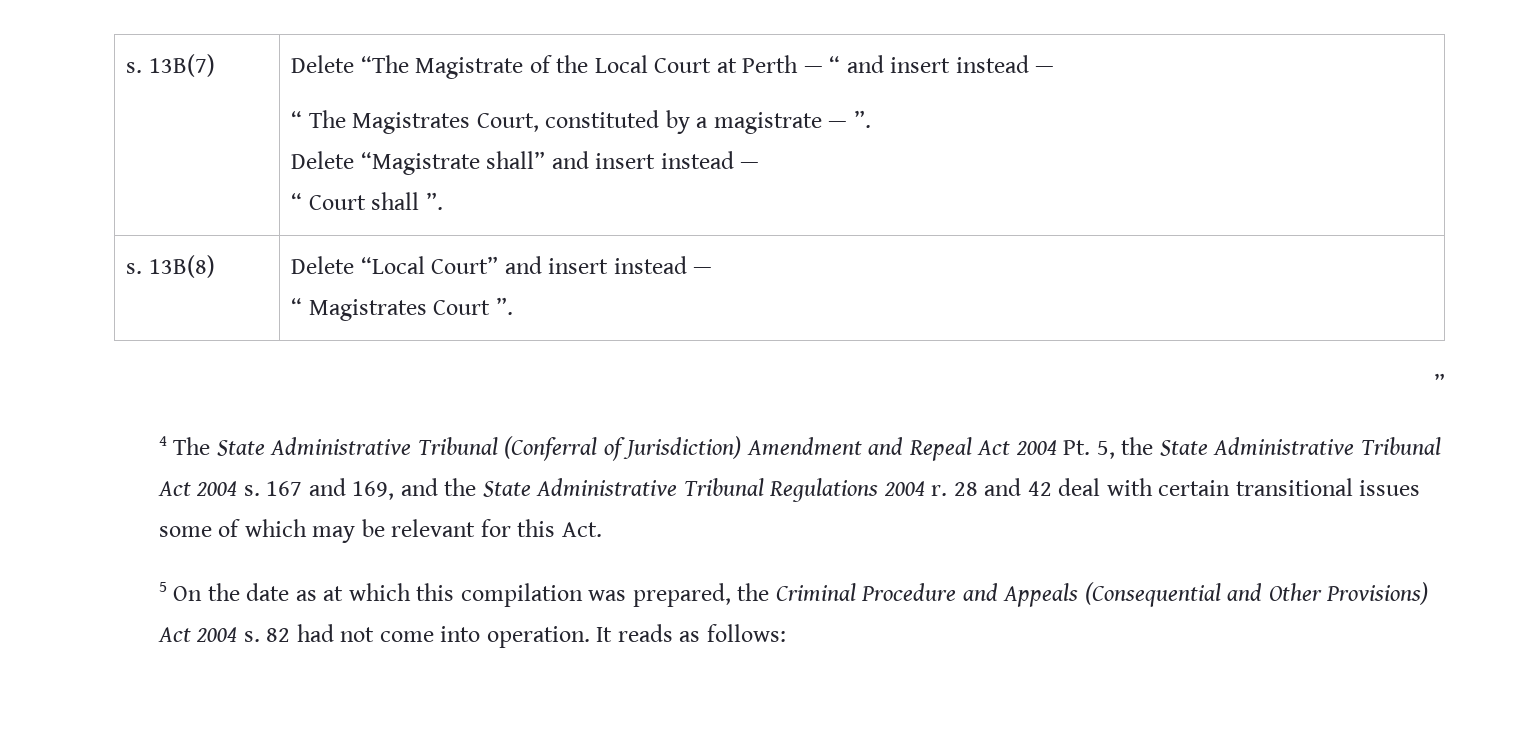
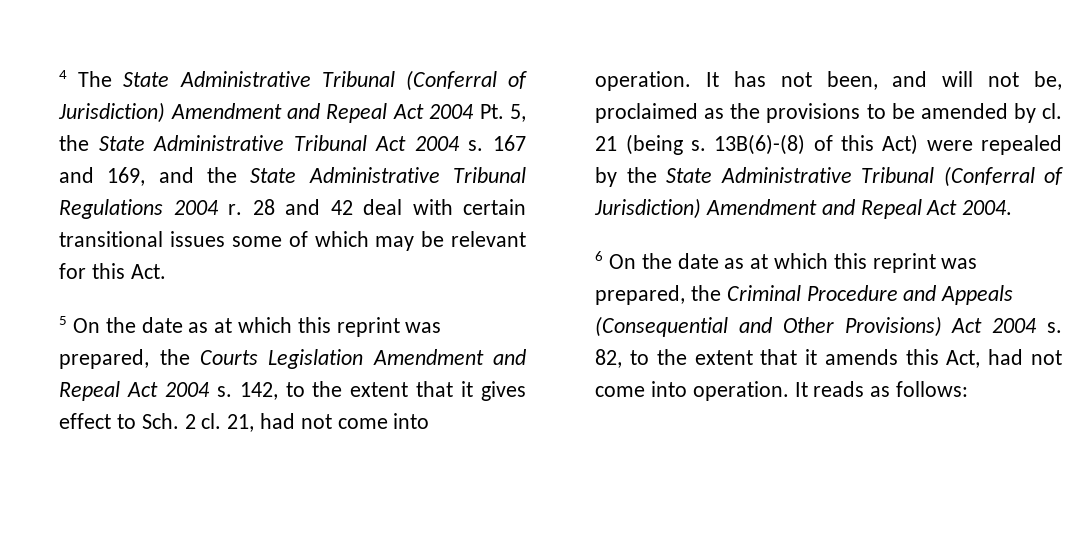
[126,54,215,77] [291,55,1055,79] [291,110,871,134] [291,151,760,175] [291,192,443,210] [126,255,215,278] [291,256,713,274] [291,297,513,321] [1434,373,1445,391] s. 13B(7) | Delete “The Magistrate of the Local Court at Perth — “ and insert instead — // “ The Magistrates Court, constituted by a magistrate — ”. // Delete “Magistrate shall” and insert instead — // “ Court shall ”. // s. 13B(8) | Delete “Local Court” and insert instead — // “ Magistrates Court ”. // ” // -> (59, 74) none
[460,583,583,607] compilation -> [336,317,442,337] [59,349,526,369] [59,381,527,401] [59,413,430,432] [595,71,1062,91] [595,103,1062,123] [595,134,1062,155] [595,166,1063,187] [594,198,1013,219] [595,251,936,273] reprint was prepared, the Courts Legislation Amendment and Repeal Act 2004 s. 142, to the extent that it gives effect to Sch. 2 cl. 21, had not come into operation. It has not been, and will not be, proclaimed as the provisions to be amended by cl. 21 (being s. 13B(6)-(8) of this Act) were repealed by the State Administrative Tribunal (Conferral of Jurisdiction) Amendment and Repeal Act 2004. // 6 On the date as at which this reprint
[266,628,291,642] 82 -> [595,349,981,368] 82, to the extent that it amends this Act,

